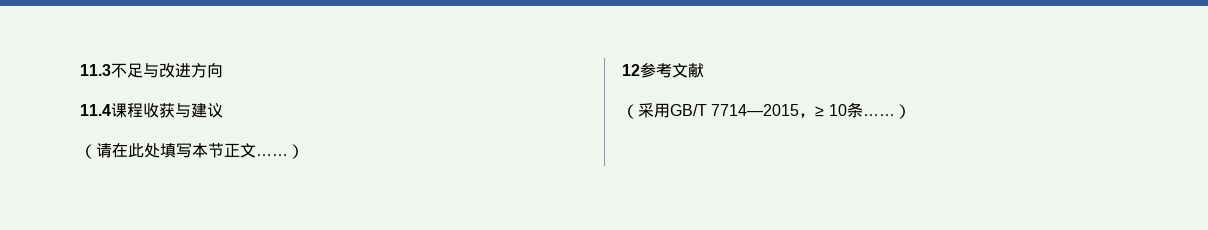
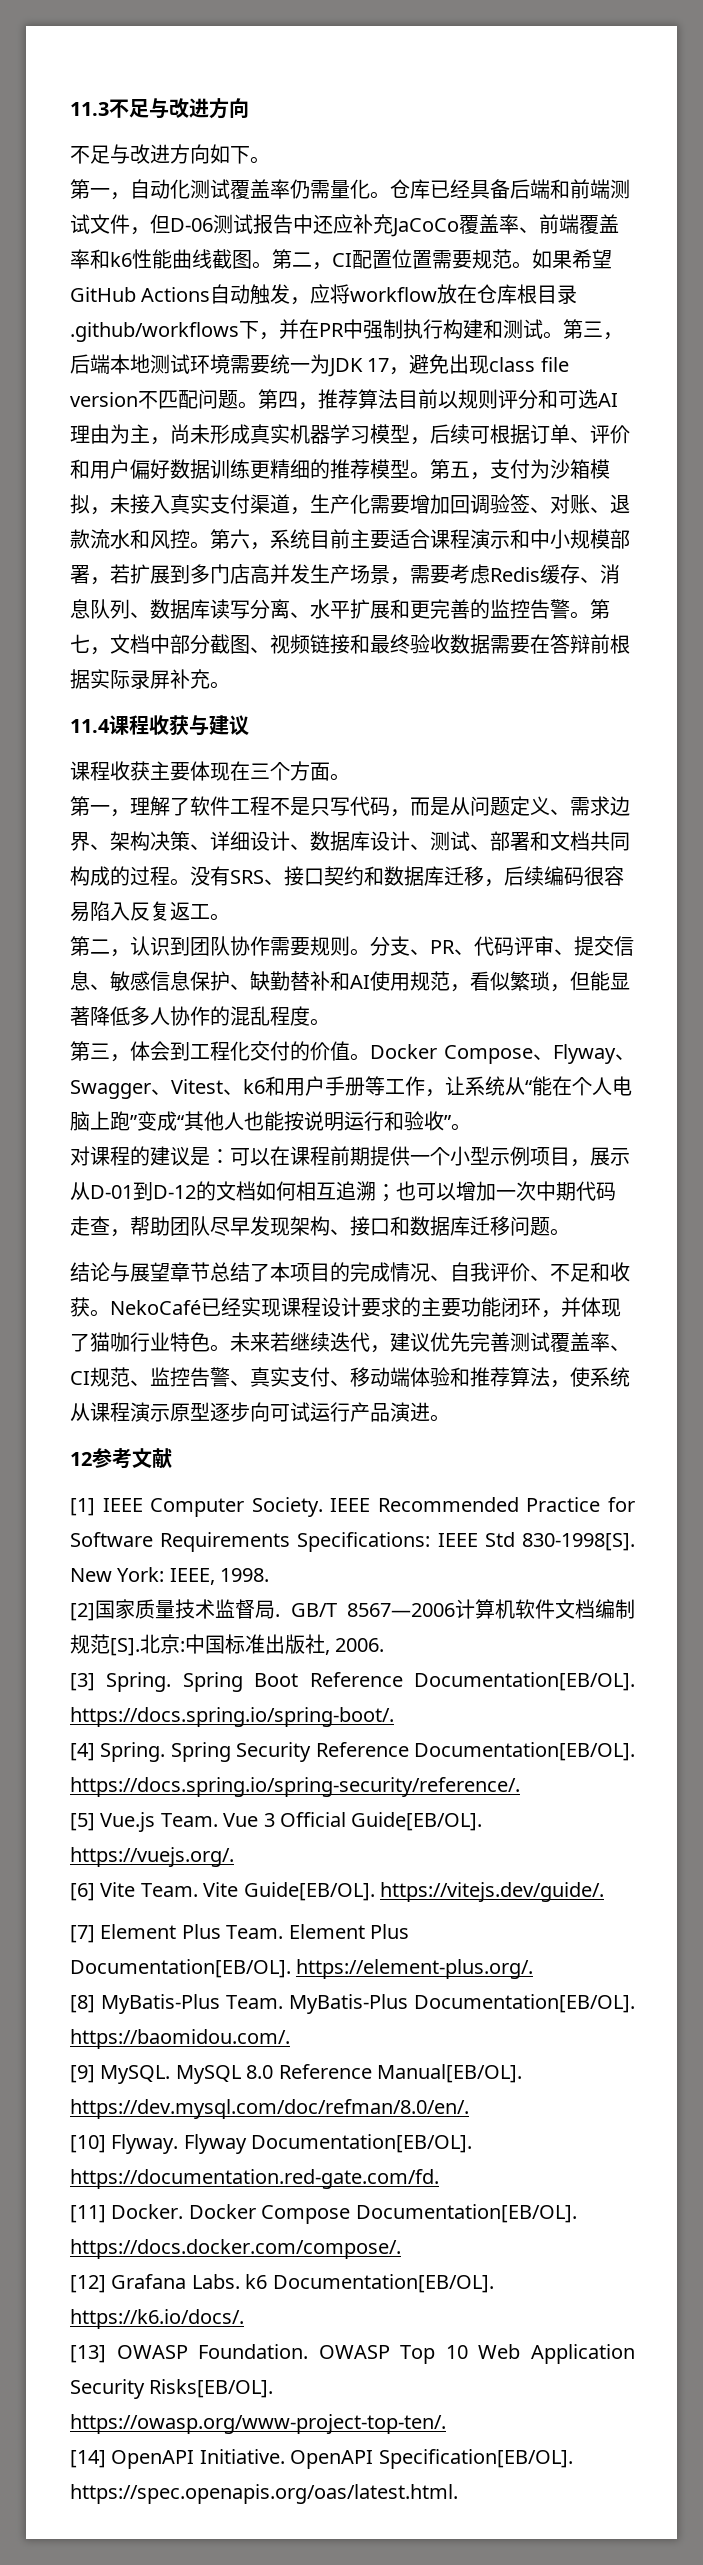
(223, 70) none -> [70,144,270,164] [70,179,630,200] [70,214,619,237] [70,249,612,270] [70,284,578,305] [70,319,623,342] [70,354,569,377] [70,389,618,410] [70,424,630,445] [70,459,610,480] [70,494,630,515] [70,529,630,550] [70,564,620,585] [70,599,610,619] [70,634,630,655] [70,669,230,689] // 不足与改进方向如下。 // 第一，自动化测试覆盖率仍需量化。仓库已经具备后端和前端测试文件，但D-06测试报告中还应补充JaCoCo覆盖率、前端覆盖率和k6性能曲线截图。第二，CI配置位置需要规范。如果希望GitHub Actions自动触发，应将workflow放在仓库根目录.github/workflows下，并在PR中强制执行构建和测试。第三，后端本地测试环境需要统一为JDK 17，避免出现class file version不匹配问题。第四，推荐算法目前以规则评分和可选AI理由为主，尚未形成真实机器学习模型，后续可根据订单、评价和用户偏好数据训练更精细的推荐模型。第五，支付为沙箱模拟，未接入真实支付渠道，生产化需要增加回调验签、对账、退款流水和风控。第六，系统目前主要适合课程演示和中小规模部署，若扩展到多门店高并发生产场景，需要考虑Redis缓存、消息队列、数据库读写分离、水平扩展和更完善的监控告警。第七，文档中部分截图、视频链接和最终验收数据需要在答辩前根据实际录屏补充。
[80,143,304,159] [622,63,704,78] [622,102,911,119] （请在此处填写本节正文……） // 12参考文献 // （采用GB/T 7714—2015，≥ 10条……） -> [70,761,350,781] [70,796,630,817] [70,831,630,851] [70,866,624,887] [70,901,230,922] [70,936,634,957] [70,971,630,992] [70,1006,330,1026] [70,1041,635,1064] [70,1076,632,1099] [70,1111,471,1131] [70,1146,630,1167] [70,1181,616,1202] [70,1216,570,1237] [70,1262,630,1282] [70,1297,621,1318] [70,1332,630,1353] [70,1367,630,1388] [70,1402,450,1422] [70,1448,172,1469] [70,1497,635,1517] [70,1532,635,1552] [70,1567,270,1585] [70,1599,635,1621] [70,1634,385,1656] [70,1672,635,1692] [70,1707,394,1727] [70,1742,635,1762] [70,1777,520,1797] [70,1812,483,1832] [70,1847,234,1867] [70,1882,604,1902] [70,1924,409,1943] [70,1959,534,1979] [70,1994,635,2014] [70,2029,290,2049] [70,2064,522,2084] [70,2099,469,2119] [70,2134,473,2154] [70,2169,439,2189] [70,2204,577,2224] [70,2239,401,2259] [70,2274,494,2293] [70,2309,244,2329] [70,2344,635,2364] [70,2379,274,2399] [70,2414,446,2434] [70,2449,573,2469] [70,2484,458,2504] 课程收获主要体现在三个方面。 // 第一，理解了软件工程不是只写代码，而是从问题定义、需求边界、架构决策、详细设计、数据库设计、测试、部署和文档共同构成的过程。没有SRS、接口契约和数据库迁移，后续编码很容易陷入反复返工。 // 第二，认识到团队协作需要规则。分支、PR、代码评审、提交信息、敏感信息保护、缺勤替补和AI使用规范，看似繁琐，但能显著降低多人协作的混乱程度。 // 第三，体会到工程化交付的价值。Docker Compose、Flyway、Swagger、Vitest、k6和用户手册等工作，让系统从“能在个人电脑上跑”变成“其他人也能按说明运行和验收”。 // 对课程的建议是：可以在课程前期提供一个小型示例项目，展示从D-01到D-12的文档如何相互追溯；也可以增加一次中期代码走查，帮助团队尽早发现架构、接口和数据库迁移问题。 // 结论与展望章节总结了本项目的完成情况、自我评价、不足和收获。NekoCafé已经实现课程设计要求的主要功能闭环，并体现了猫咖行业特色。未来若继续迭代，建议优先完善测试覆盖率、CI规范、监控告警、真实支付、移动端体验和推荐算法，使系统从课程演示原型逐步向可试运行产品演进。 // 12参考文献 // [1] IEEE Computer Society. IEEE Recommended Practice for Software Requirements Specifications: IEEE Std 830-1998[S]. New York: IEEE, 1998. // [2]国家质量技术监督局. GB/T 8567—2006计算机软件文档编制规范[S].北京:中国标准出版社, 2006. // [3] Spring. Spring Boot Reference Documentation[EB/OL]. https://docs.spring.io/spring-boot/. // [4] Spring. Spring Security Reference Documentation[EB/OL]. https://docs.spring.io/spring-security/reference/. // [5] Vue.js Team. Vue 3 Official Guide[EB/OL]. https://vuejs.org/. // [6] Vite Team. Vite Guide[EB/OL]. https://vitejs.dev/guide/. // [7] Element Plus Team. Element Plus Documentation[EB/OL]. https://element-plus.org/. // [8] MyBatis-Plus Team. MyBatis-Plus Documentation[EB/OL]. https://baomidou.com/. // [9] MySQL. MySQL 8.0 Reference Manual[EB/OL]. https://dev.mysql.com/doc/refman/8.0/en/. // [10] Flyway. Flyway Documentation[EB/OL]. https://documentation.red-gate.com/fd. // [11] Docker. Docker Compose Documentation[EB/OL]. https://docs.docker.com/compose/. // [12] Grafana Labs. k6 Documentation[EB/OL]. https://k6.io/docs/. // [13] OWASP Foundation. OWASP Top 10 Web Application Security Risks[EB/OL]. https://owasp.org/www-project-top-ten/. // [14] OpenAPI Initiative. OpenAPI Specification[EB/OL]. https://spec.openapis.org/oas/latest.html.

